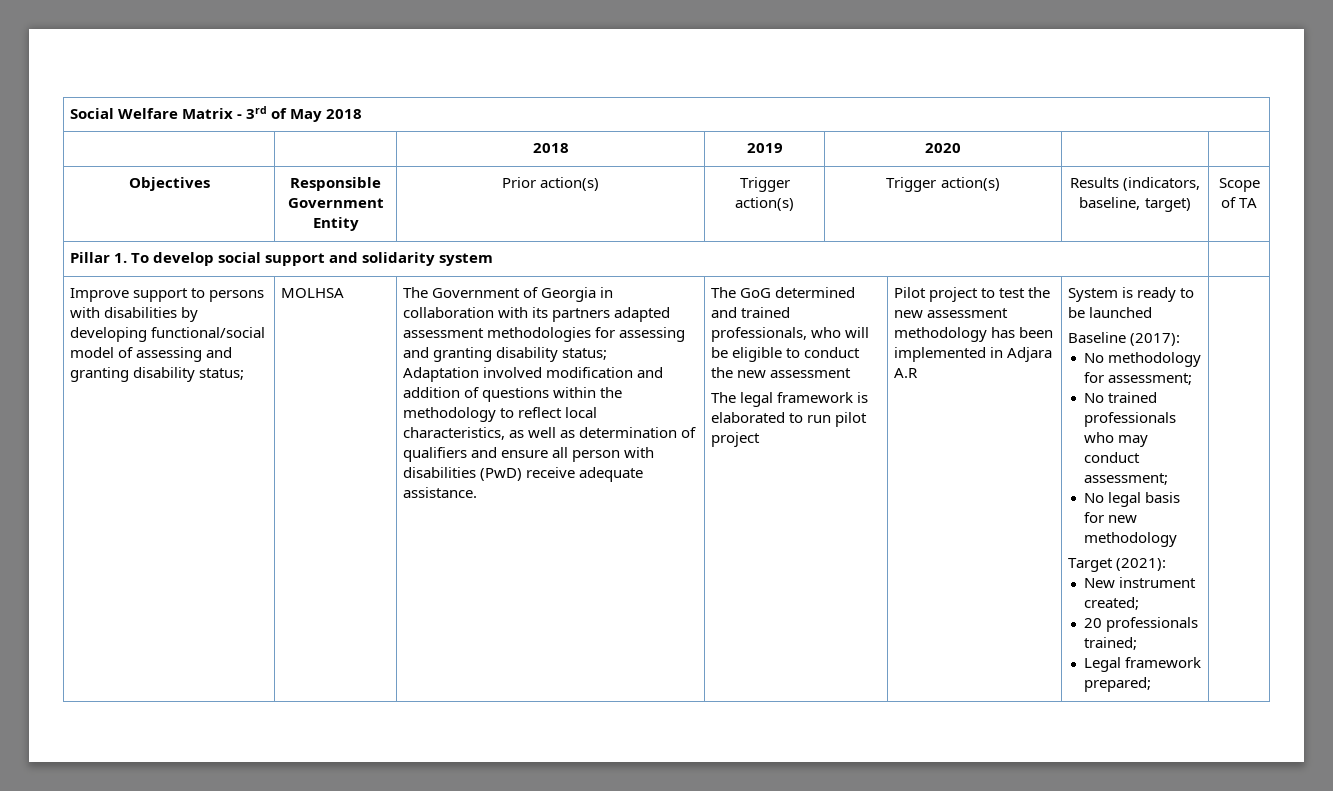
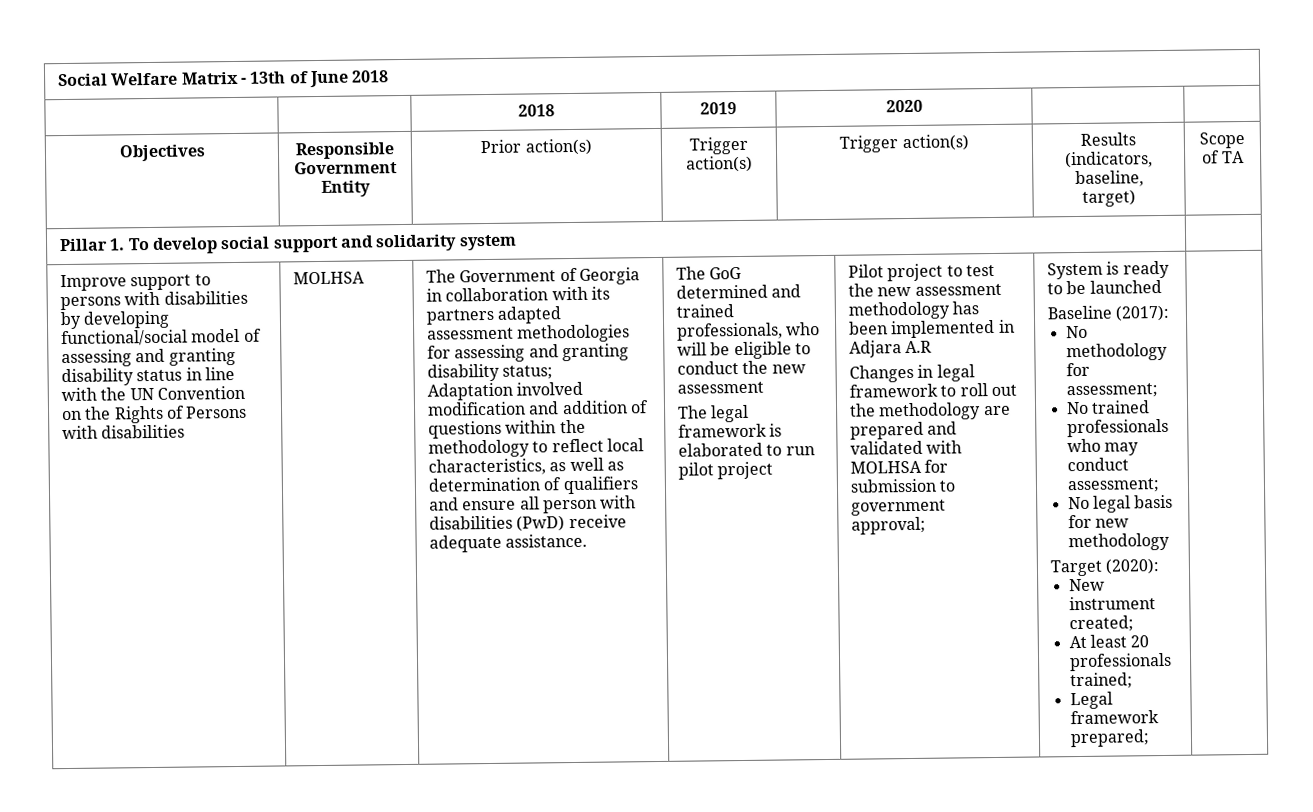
[245,106,322,122] 3rd of May -> [250,70,350,88] 13th of June
[198,368,244,380] status; -> [136,366,236,382] [61,385,246,402] [62,405,248,424] [62,424,186,440] status in line with the UN Convention on the Rights of Persons with disabilities
(918, 373) none -> [849,364,975,383] [849,383,1018,398] [849,402,1011,421] [850,421,958,440] [850,440,963,455] [850,459,949,474] [850,478,957,493] [851,499,947,516] [851,516,927,535] // Changes in legal framework to roll out the methodology are prepared and validated with MOLHSA for submission to government approval;
[1115,558,1166,571] (2021): -> [1105,558,1161,575] (2020):
(1140, 603) none -> [1068,634,1128,649] At least

